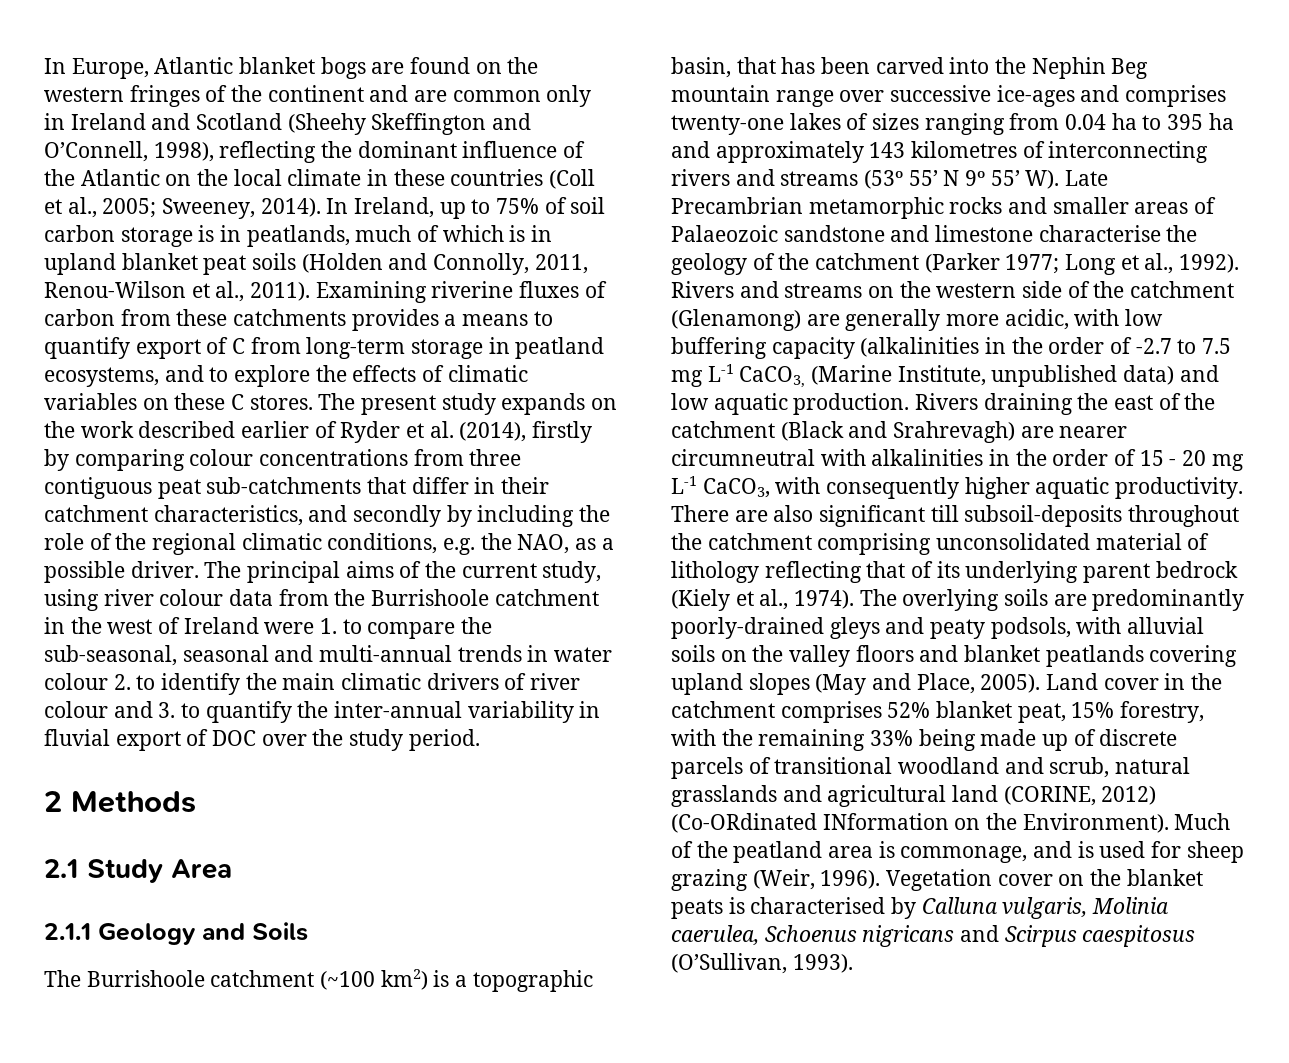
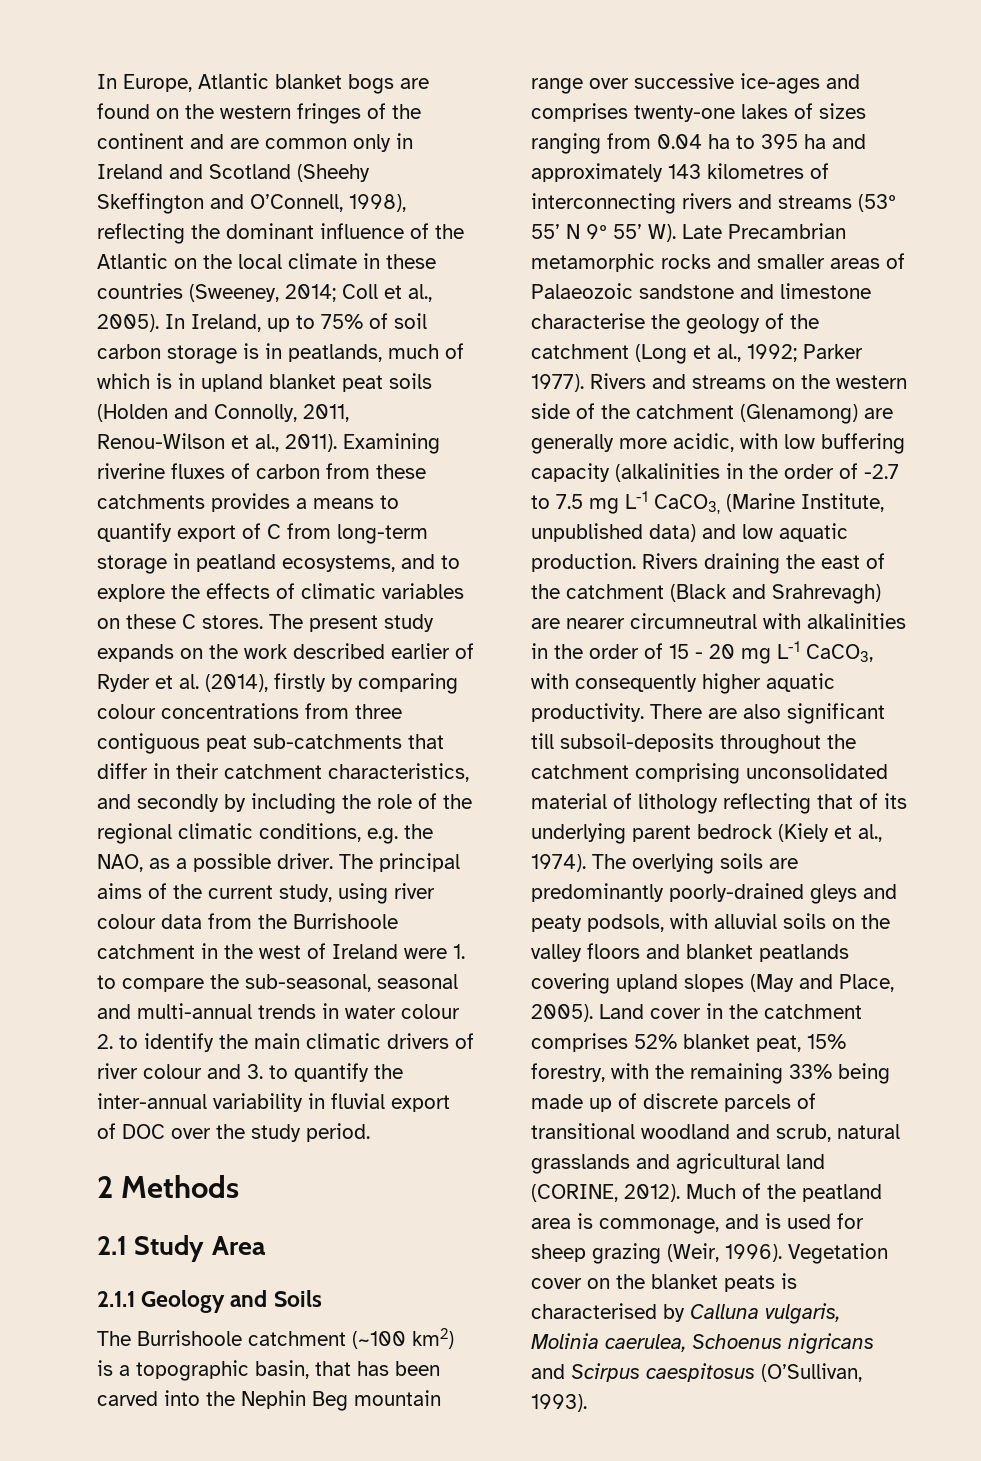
[549,169,596,189] [44,197,321,219] (Coll et al., 2005; Sweeney, 2014). -> [189,284,432,302] [97,314,159,332] (Sweeney, 2014; Coll et al., 2005).
[924,253,1240,275] (Parker 1977; Long et al., 1992). -> [635,344,863,364] [531,374,584,392] (Long et al., 1992; Parker 1977).
[1101,786,1157,805] [671,813,1169,833] 2012) (Co-ORdinated INformation on the Environment). -> [624,1184,680,1202] 2012).

